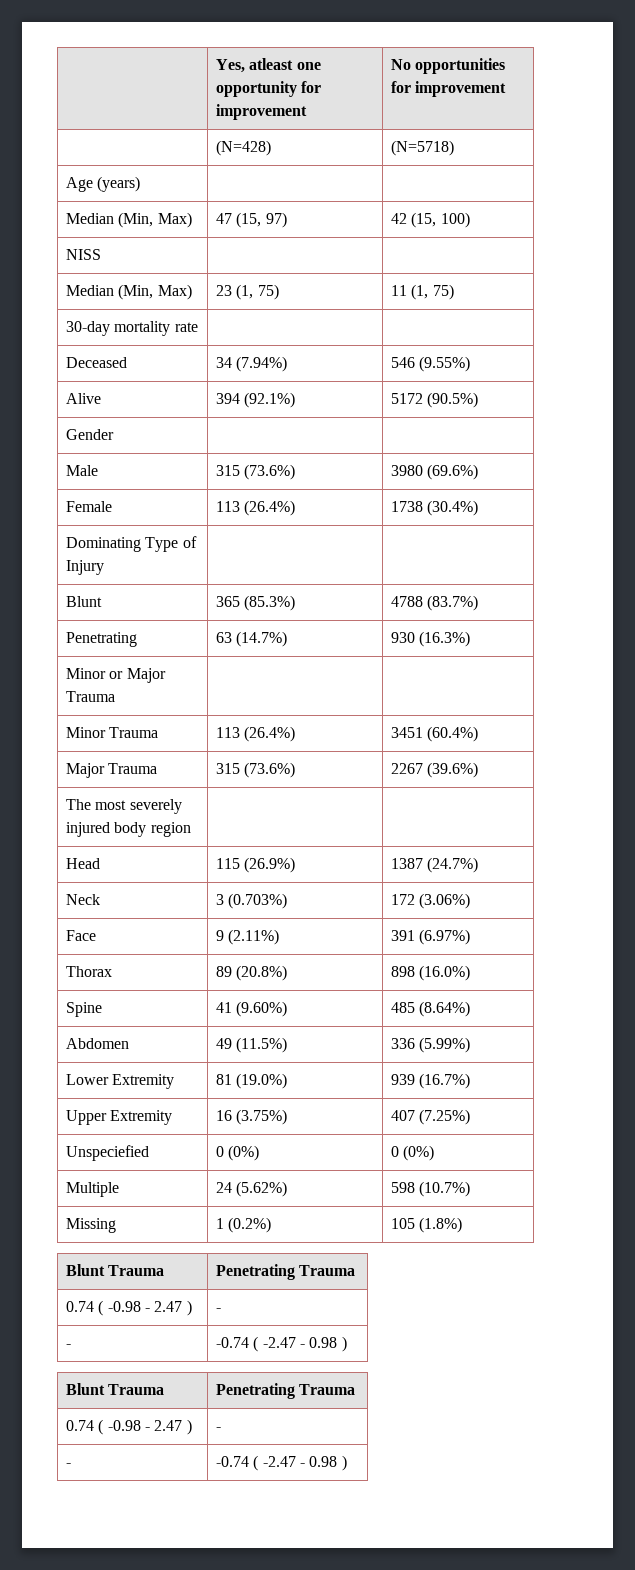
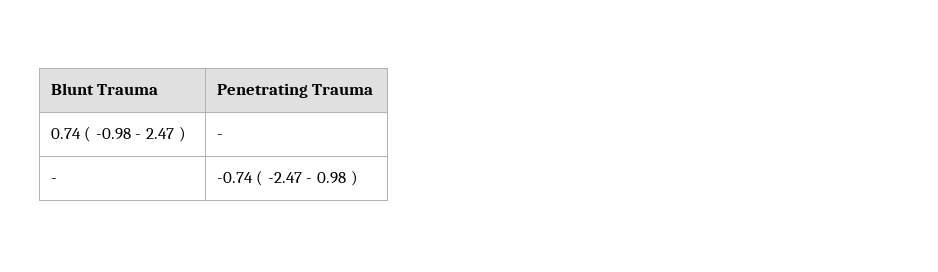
[215,58,321,73] [215,81,322,97] [215,104,307,120] [390,58,506,74] [390,81,507,97] [215,140,271,156] [390,140,454,156] [65,176,141,192] [65,212,192,228] [215,212,287,228] [390,212,470,228] [65,249,101,260] [65,284,192,300] [215,284,279,300] [390,284,454,300] [65,321,198,336] [65,357,127,368] [215,356,288,372] [390,356,471,372] [65,393,101,404] [215,392,296,408] [390,392,479,408] [65,429,114,440] [65,465,98,476] [215,464,296,480] [390,464,479,480] [65,501,112,512] [215,500,296,516] [390,500,479,516] [65,536,197,552] [65,560,104,575] [65,596,102,607] [215,595,296,611] [390,595,479,611] [65,632,137,647] [215,631,288,647] [390,631,471,647] [65,668,166,683] [65,691,115,702] [65,727,159,738] [215,726,296,742] [390,726,479,742] [65,763,158,778] [215,762,296,778] [390,762,479,778] [65,799,182,814] [65,822,191,837] [65,858,100,869] [215,857,296,873] [390,857,479,873] [65,894,100,905] [215,893,288,909] [390,893,471,909] [65,930,96,941] [215,929,280,945] [390,929,471,945] [65,966,112,977] [215,965,288,981] [390,965,471,981] [65,1002,102,1017] [215,1001,288,1017] [390,1001,471,1017] [65,1038,129,1049] [215,1037,288,1053] [390,1037,471,1053] [65,1074,175,1089] [215,1073,288,1089] [390,1073,471,1089] [65,1110,173,1125] [215,1109,288,1125] [390,1109,471,1125] [65,1145,149,1161] [215,1145,260,1161] [390,1145,435,1161] [65,1182,119,1197] [215,1181,288,1197] [390,1181,471,1197] [65,1218,116,1233] [215,1217,272,1233] [390,1217,463,1233] | Yes, atleast one opportunity for improvement | No opportunities for improvement // | (N=428) | (N=5718) // Age (years) | | // Median (Min, Max) | 47 (15, 97) | 42 (15, 100) // NISS | | // Median (Min, Max) | 23 (1, 75) | 11 (1, 75) // 30-day mortality rate | | // Deceased | 34 (7.94%) | 546 (9.55%) // Alive | 394 (92.1%) | 5172 (90.5%) // Gender | | // Male | 315 (73.6%) | 3980 (69.6%) // Female | 113 (26.4%) | 1738 (30.4%) // Dominating Type of Injury | | // Blunt | 365 (85.3%) | 4788 (83.7%) // Penetrating | 63 (14.7%) | 930 (16.3%) // Minor or Major Trauma | | // Minor Trauma | 113 (26.4%) | 3451 (60.4%) // Major Trauma | 315 (73.6%) | 2267 (39.6%) // The most severely injured body region | | // Head | 115 (26.9%) | 1387 (24.7%) // Neck | 3 (0.703%) | 172 (3.06%) // Face | 9 (2.11%) | 391 (6.97%) // Thorax | 89 (20.8%) | 898 (16.0%) // Spine | 41 (9.60%) | 485 (8.64%) // Abdomen | 49 (11.5%) | 336 (5.99%) // Lower Extremity | 81 (19.0%) | 939 (16.7%) // Upper Extremity | 16 (3.75%) | 407 (7.25%) // Unspeciefied | 0 (0%) | 0 (0%) // Multiple | 24 (5.62%) | 598 (10.7%) // Missing | 1 (0.2%) | 105 (1.8%) // -> (50, 89) none
[65,1383,165,1395] [215,1383,356,1399] [65,1419,192,1435] [215,1427,221,1431] [65,1463,71,1467] [215,1455,347,1471] // Blunt Trauma | Penetrating Trauma // 0.74 ( -0.98 - 2.47 ) | - // - | -0.74 ( -2.47 - 0.98 ) -> (358, 178) none

